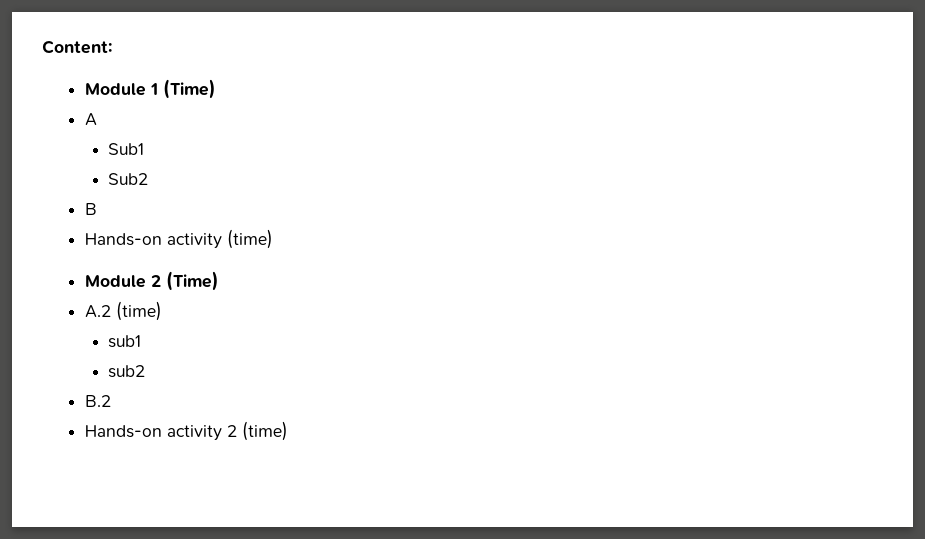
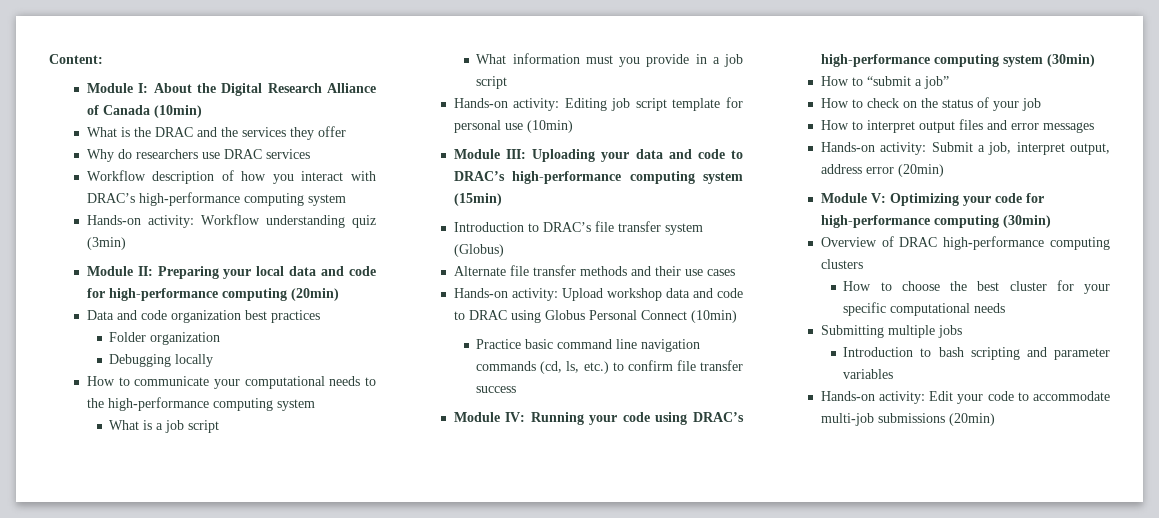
[149,79,216,99] [84,113,97,126] [108,143,145,155] [108,173,149,185] [84,203,97,215] [84,229,273,249] [84,271,219,291] [84,301,162,321] [108,335,142,348] [108,365,146,378] [84,395,111,407] [84,421,288,441] 1 (Time) // A // Sub1 // Sub2 // B // Hands-on activity (time) // Module 2 (Time) // A.2 (time) // sub1 // sub2 // B.2 // Hands-on activity 2 (time) -> [138,83,376,96] [86,105,202,118] [86,126,346,140] [86,149,310,162] [86,170,376,184] [86,192,346,206] [86,214,376,228] [86,237,126,250] [86,266,376,279] [86,288,339,301] [86,310,320,323] [109,332,221,345] [109,354,214,367] [86,376,376,389] [86,397,315,411] [109,420,220,433] [476,53,743,67] [476,76,508,89] [453,97,743,111] [453,120,573,133] [453,149,743,162] [453,171,743,184] [453,193,502,206] [453,221,703,235] [453,244,504,257] [453,265,735,276] [453,288,743,301] [453,310,737,323] [476,339,701,352] [476,360,743,374] [476,386,517,393] [453,412,744,425] [820,54,1095,67] [820,76,949,89] [820,97,1041,111] [820,119,1094,133] [820,142,1110,155] [820,164,944,177] [820,193,1044,206] [820,215,1051,228] [820,236,1110,250] [820,259,863,269] [843,280,1110,294] [843,302,1006,316] [820,325,962,338] [843,347,1110,360] [843,369,894,379] [820,391,1110,404] [820,413,995,426] I: About the Digital Research Alliance of Canada (10min) // What is the DRAC and the services they offer // Why do researchers use DRAC services // Workflow description of how you interact with DRAC’s high-performance computing system // Hands-on activity: Workflow understanding quiz (3min) // Module II: Preparing your local data and code for high-performance computing (20min) // Data and code organization best practices // Folder organization // Debugging locally // How to communicate your computational needs to the high-performance computing system // What is a job script // What information must you provide in a job script // Hands-on activity: Editing job script template for personal use (10min) // Module III: Uploading your data and code to DRAC’s high-performance computing system (15min) // Introduction to DRAC’s file transfer system (Globus) // Alternate file transfer methods and their use cases // Hands-on activity: Upload workshop data and code to DRAC using Globus Personal Connect (10min) // Practice basic command line navigation commands (cd, ls, etc.) to confirm file transfer success // Module IV: Running your code using DRAC’s high-performance computing system (30min) // How to “submit a job” // How to check on the status of your job // How to interpret output files and error messages // Hands-on activity: Submit a job, interpret output, address error (20min) // Module V: Optimizing your code for high-performance computing (30min) // Overview of DRAC high-performance computing clusters // How to choose the best cluster for your specific computational needs // Submitting multiple jobs // Introduction to bash scripting and parameter variables // Hands-on activity: Edit your code to accommodate multi-job submissions (20min)

